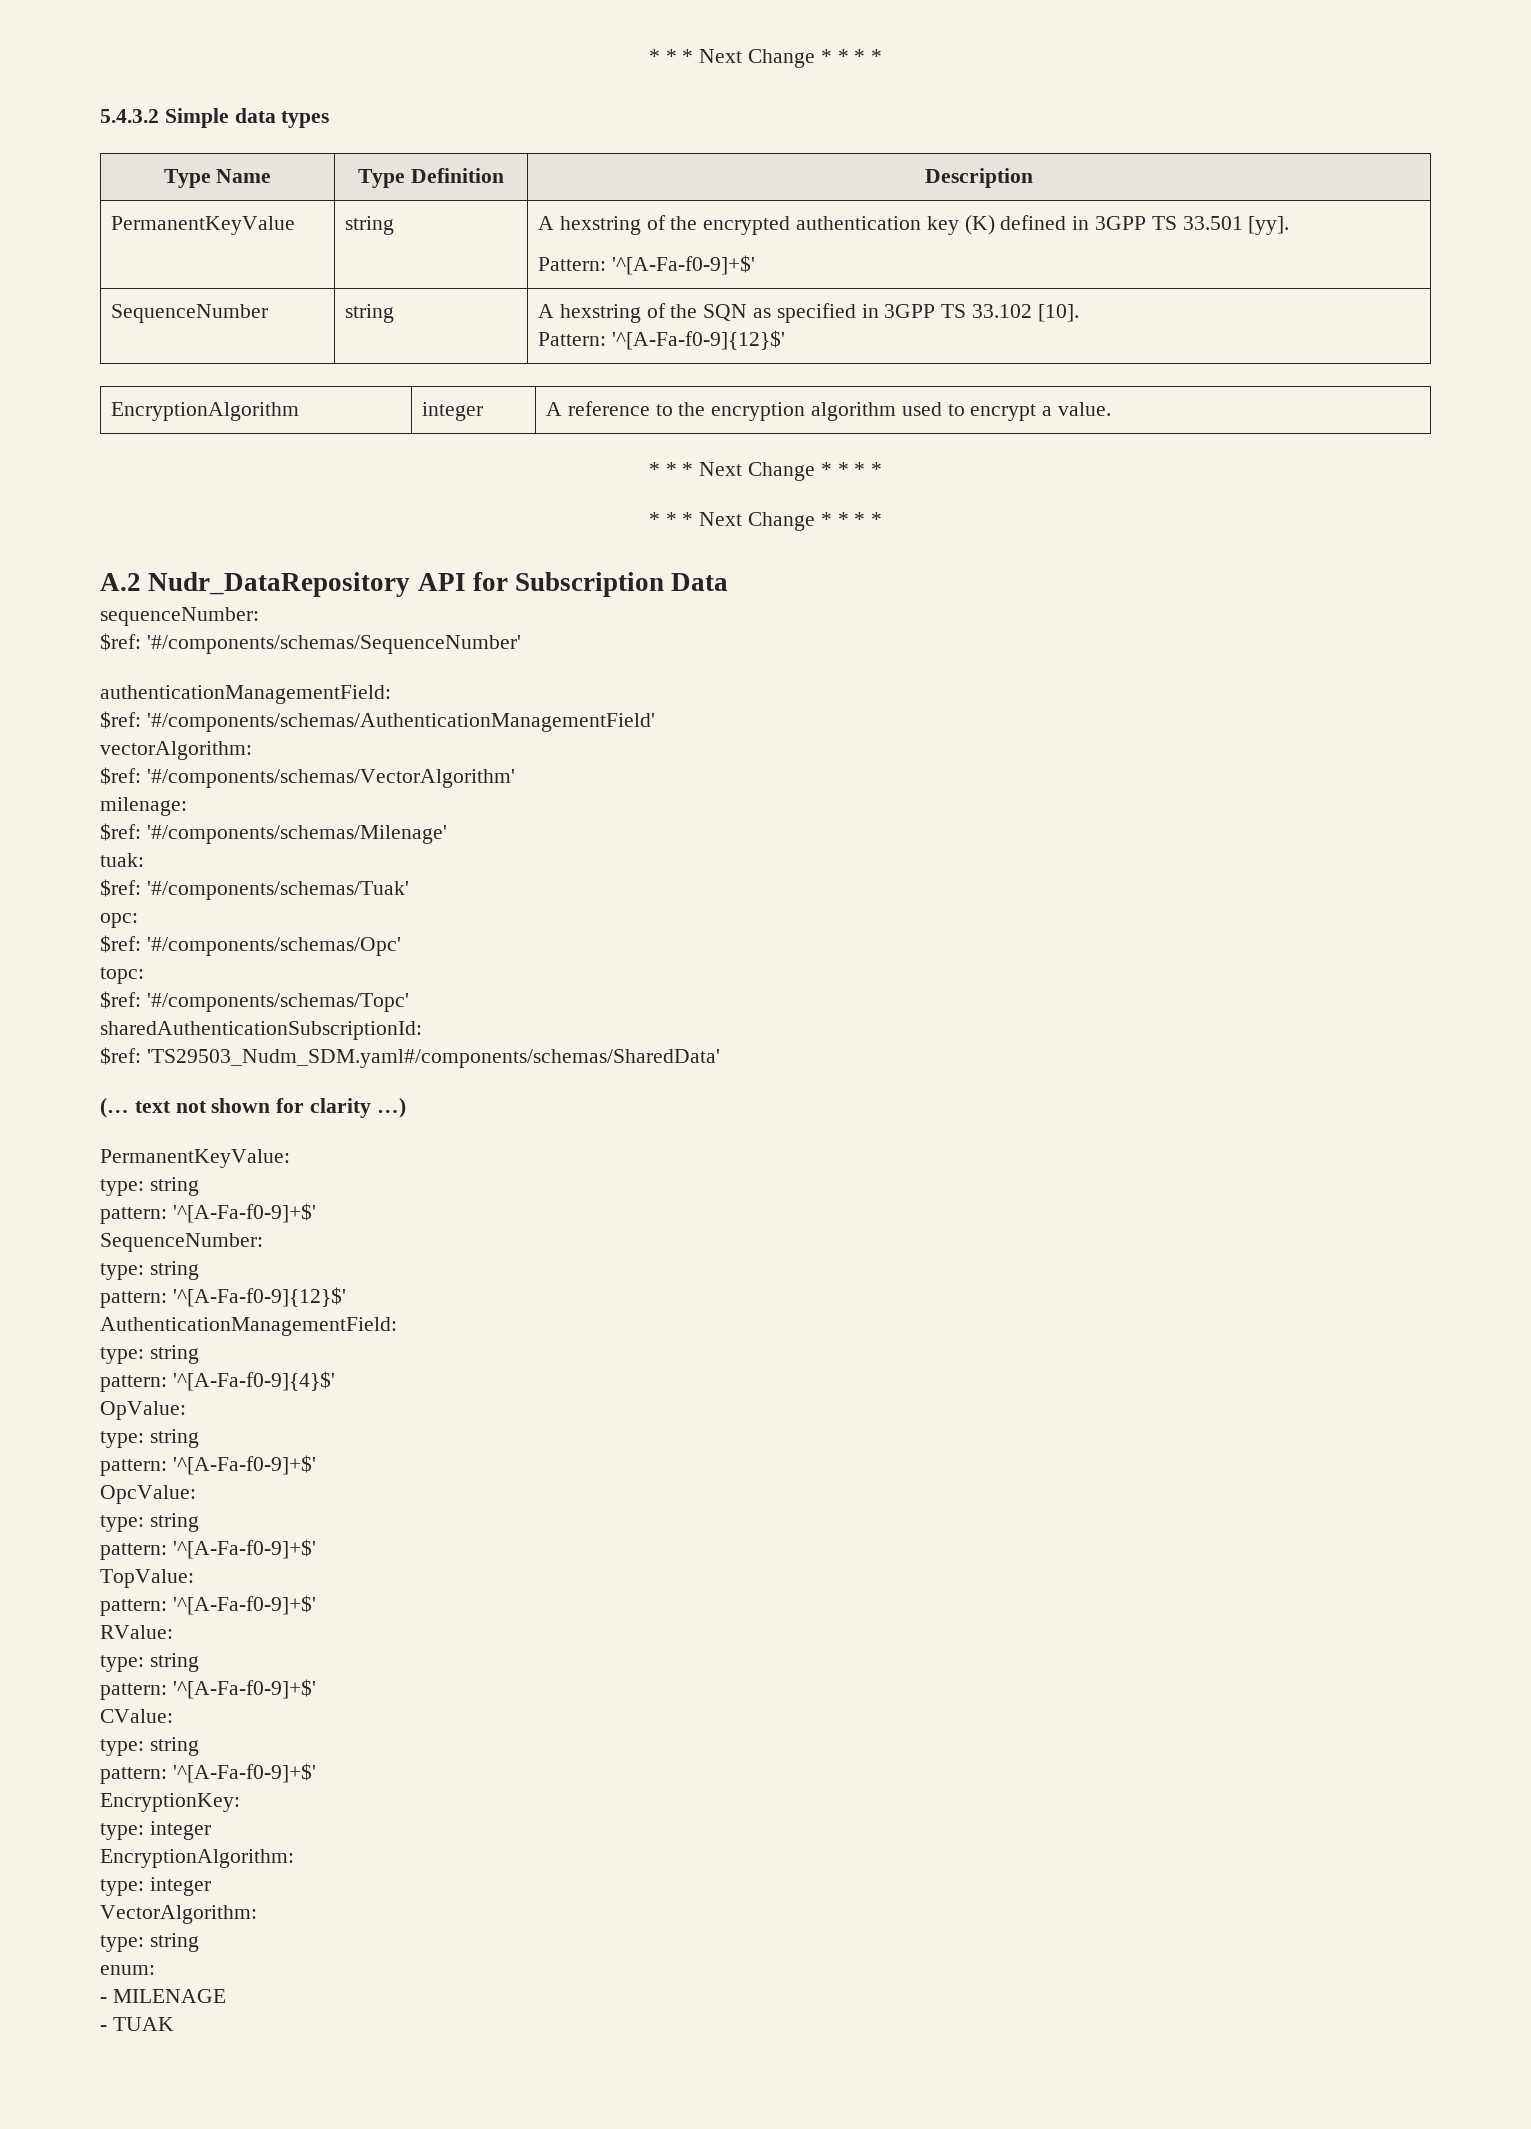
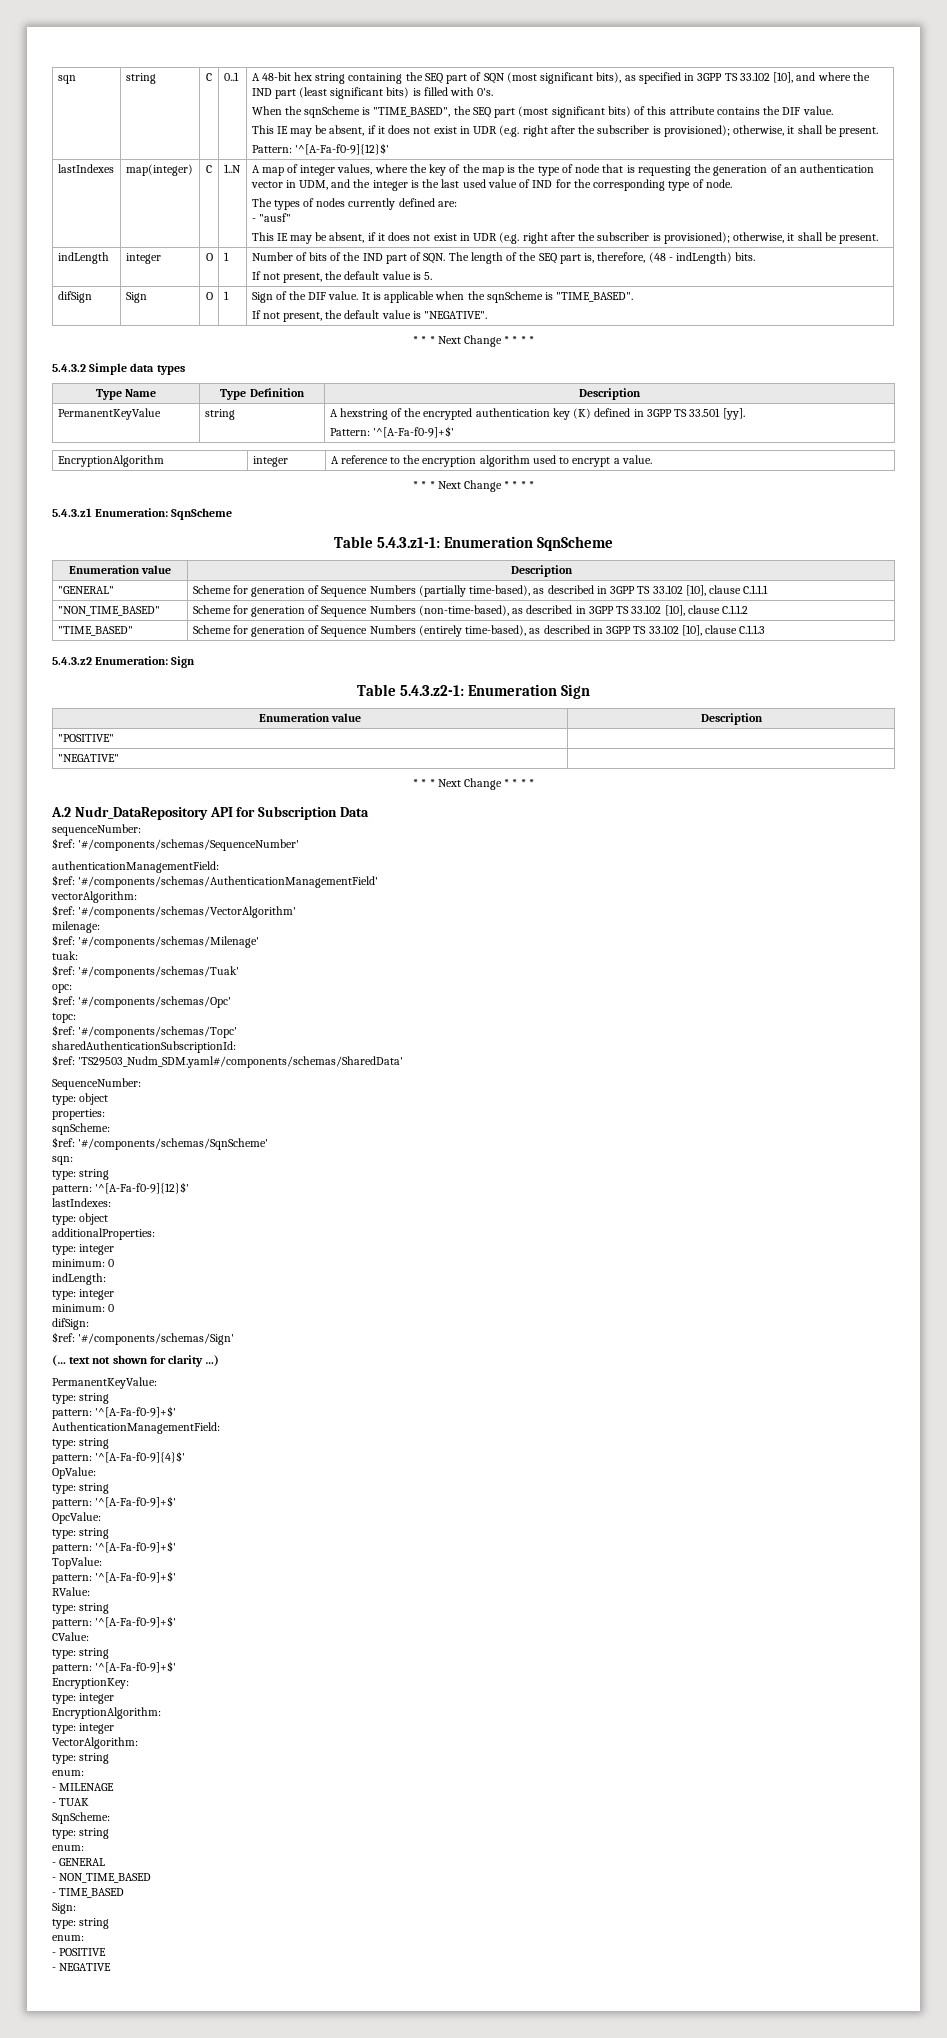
(648, 56) none -> [57,75,76,84] [125,73,156,84] [206,73,212,81] [223,72,239,81] [251,72,870,84] [251,87,494,99] [251,106,833,118] [251,125,879,137] [251,143,389,155] [57,164,114,173] [125,164,193,176] [206,165,212,173] [223,164,241,173] [251,164,875,176] [250,179,732,191] [251,198,457,210] [251,213,291,222] [251,232,879,244] [57,252,109,264] [125,253,161,264] [205,253,213,261] [223,252,229,261] [251,252,756,264] [251,271,433,283] [57,291,92,303] [125,292,147,303] [205,292,213,300] [223,291,229,300] [251,291,634,303] [251,310,488,322] sqn | string | C | 0..1 | A 48-bit hex string containing the SEQ part of SQN (most significant bits), as specified in 3GPP TS 33.102 [10], and where the IND part (least significant bits) is filled with 0's. // When the sqnScheme is "TIME_BASED", the SEQ part (most significant bits) of this attribute contains the DIF value. // This IE may be absent, if it does not exist in UDR (e.g. right after the subscriber is provisioned); otherwise, it shall be present. // Pattern: '^[A-Fa-f0-9]{12}$' // lastIndexes | map(integer) | C | 1..N | A map of integer values, where the key of the map is the type of node that is requesting the generation of an authentication vector in UDM, and the integer is the last used value of IND for the corresponding type of node. // The types of nodes currently defined are: // - "ausf" // This IE may be absent, if it does not exist in UDR (e.g. right after the subscriber is provisioned); otherwise, it shall be present. // indLength | integer | O | 1 | Number of bits of the IND part of SQN. The length of the SEQ part is, therefore, (48 - indLength) bits. // If not present, the default value is 5. // difSign | Sign | O | 1 | Sign of the DIF value. It is applicable when the sqnScheme is "TIME_BASED". // If not present, the default value is "NEGATIVE". //
[110,304,268,323] [344,304,394,323] [537,303,1079,323] [537,330,785,350] // SequenceNumber | string | A hexstring of the SQN as specified in 3GPP TS 33.102 [10]. // Pattern: '^[A-Fa-f0-9]{12}$' -> (454, 432) none
(883, 469) none -> [52,508,233,520] [333,536,614,551] [68,565,172,574] [510,565,573,577] [57,586,114,594] [192,585,769,597] [57,606,160,616] [192,605,749,617] [57,626,133,636] [192,625,766,637] [52,656,196,668] [356,684,591,699] [258,713,362,722] [700,713,763,725] [57,734,114,742] [57,754,119,762] // 5.4.3.z1 Enumeration: SqnScheme // Table 5.4.3.z1-1: Enumeration SqnScheme // Enumeration value | Description // "GENERAL" | Scheme for generation of Sequence Numbers (partially time-based), as described in 3GPP TS 33.102 [10], clause C.1.1.1 // "NON_TIME_BASED" | Scheme for generation of Sequence Numbers (non-time-based), as described in 3GPP TS 33.102 [10], clause C.1.1.2 // "TIME_BASED" | Scheme for generation of Sequence Numbers (entirely time-based), as described in 3GPP TS 33.102 [10], clause C.1.1.3 // 5.4.3.z2 Enumeration: Sign // Table 5.4.3.z2-1: Enumeration Sign // Enumeration value | Description // "POSITIVE" | // "NEGATIVE" |
(720, 1058) none -> [52,1078,141,1090] [52,1093,109,1105] [52,1109,105,1120] [52,1123,110,1135] [52,1137,269,1150] [52,1156,73,1165] [52,1169,110,1180] [52,1182,190,1195] [52,1198,111,1207] [52,1213,109,1225] [52,1228,155,1240] [52,1244,115,1255] [52,1259,115,1267] [52,1273,106,1285] [52,1289,115,1300] [52,1304,115,1312] [52,1318,89,1330] [52,1332,235,1345] // SequenceNumber: // type: object // properties: // sqnScheme: // $ref: '#/components/schemas/SqnScheme' // sqn: // type: string // pattern: '^[A-Fa-f0-9]{12}$' // lastIndexes: // type: object // additionalProperties: // type: integer // minimum: 0 // indLength: // type: integer // minimum: 0 // difSign: // $ref: '#/components/schemas/Sign'
[100,1233,263,1252] [100,1261,199,1280] [100,1287,346,1308] // SequenceNumber: // type: string // pattern: '^[A-Fa-f0-9]{12}$' -> (177, 1412) none
(174, 2024) none -> [52,1812,110,1824] [52,1828,110,1839] [52,1845,84,1851] [52,1858,106,1866] [52,1873,152,1883] [52,1888,125,1898] [52,1903,76,1914] [52,1918,110,1929] [52,1935,84,1941] [52,1948,107,1956] [52,1963,112,1971] // SqnScheme: // type: string // enum: // - GENERAL // - NON_TIME_BASED // - TIME_BASED // Sign: // type: string // enum: // - POSITIVE // - NEGATIVE

